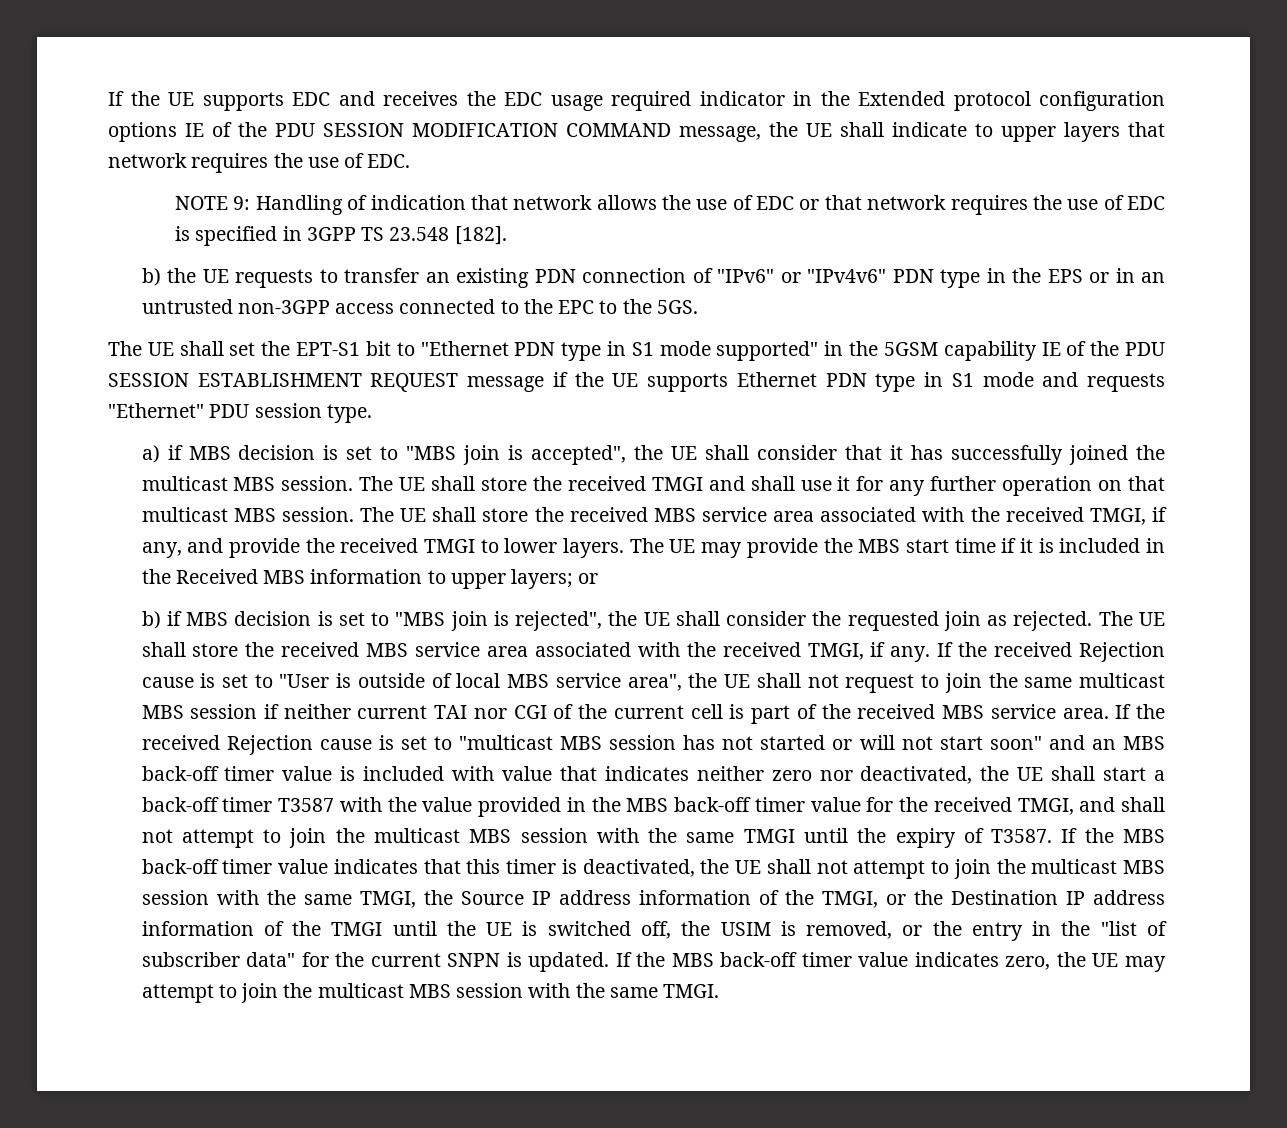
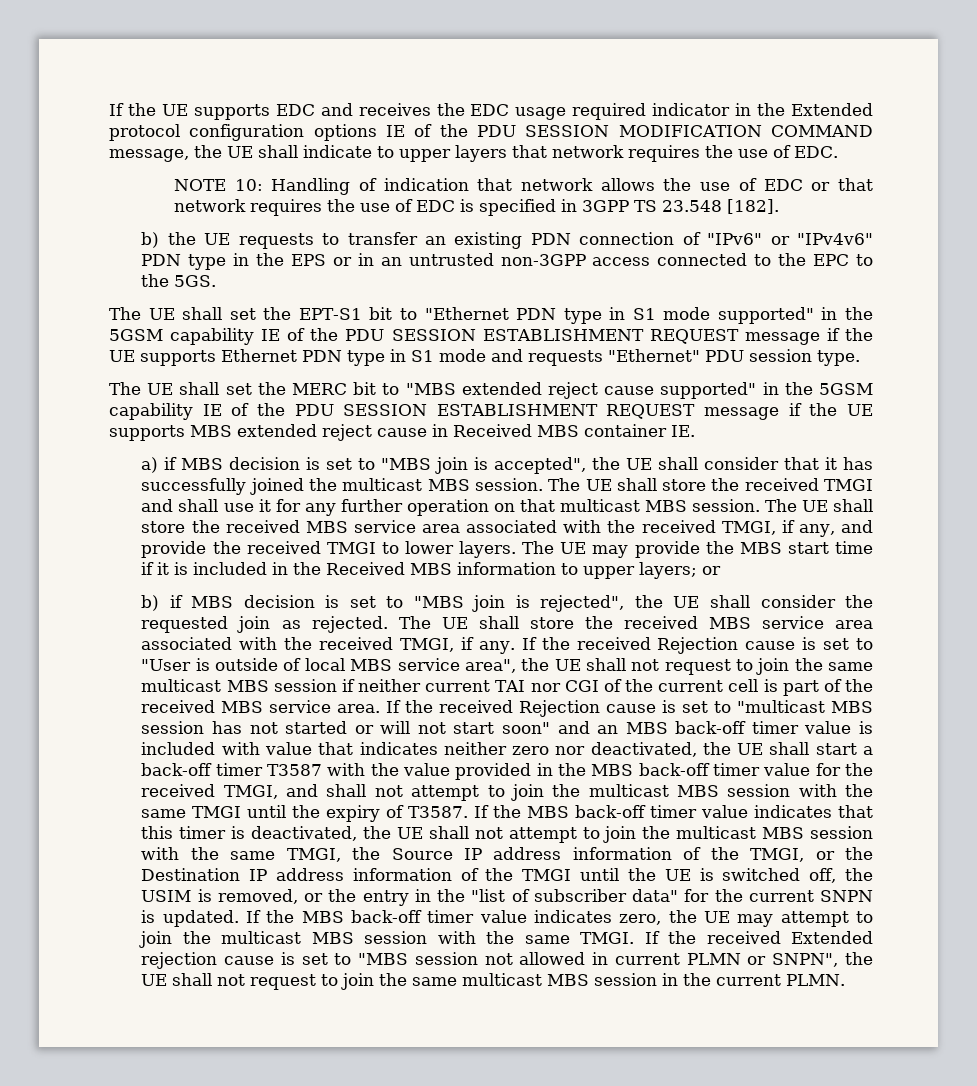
[233,196,251,210] 9: -> [234,179,263,191] 10:
(372, 413) none -> [109,382,874,399] [109,403,874,420] [109,424,695,441] // The UE shall set the MERC bit to "MBS extended reject cause supported" in the 5GSM capability IE of the PDU SESSION ESTABLISHMENT REQUEST message if the UE supports MBS extended reject cause in Received MBS container IE.
(720, 991) none -> [644,931,874,944] [141,952,873,969] [141,973,846,990] If the received Extended rejection cause is set to "MBS session not allowed in current PLMN or SNPN", the UE shall not request to join the same multicast MBS session in the current PLMN.

